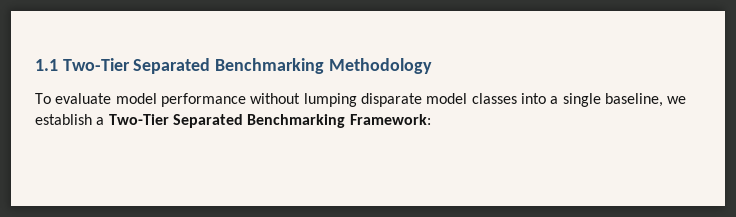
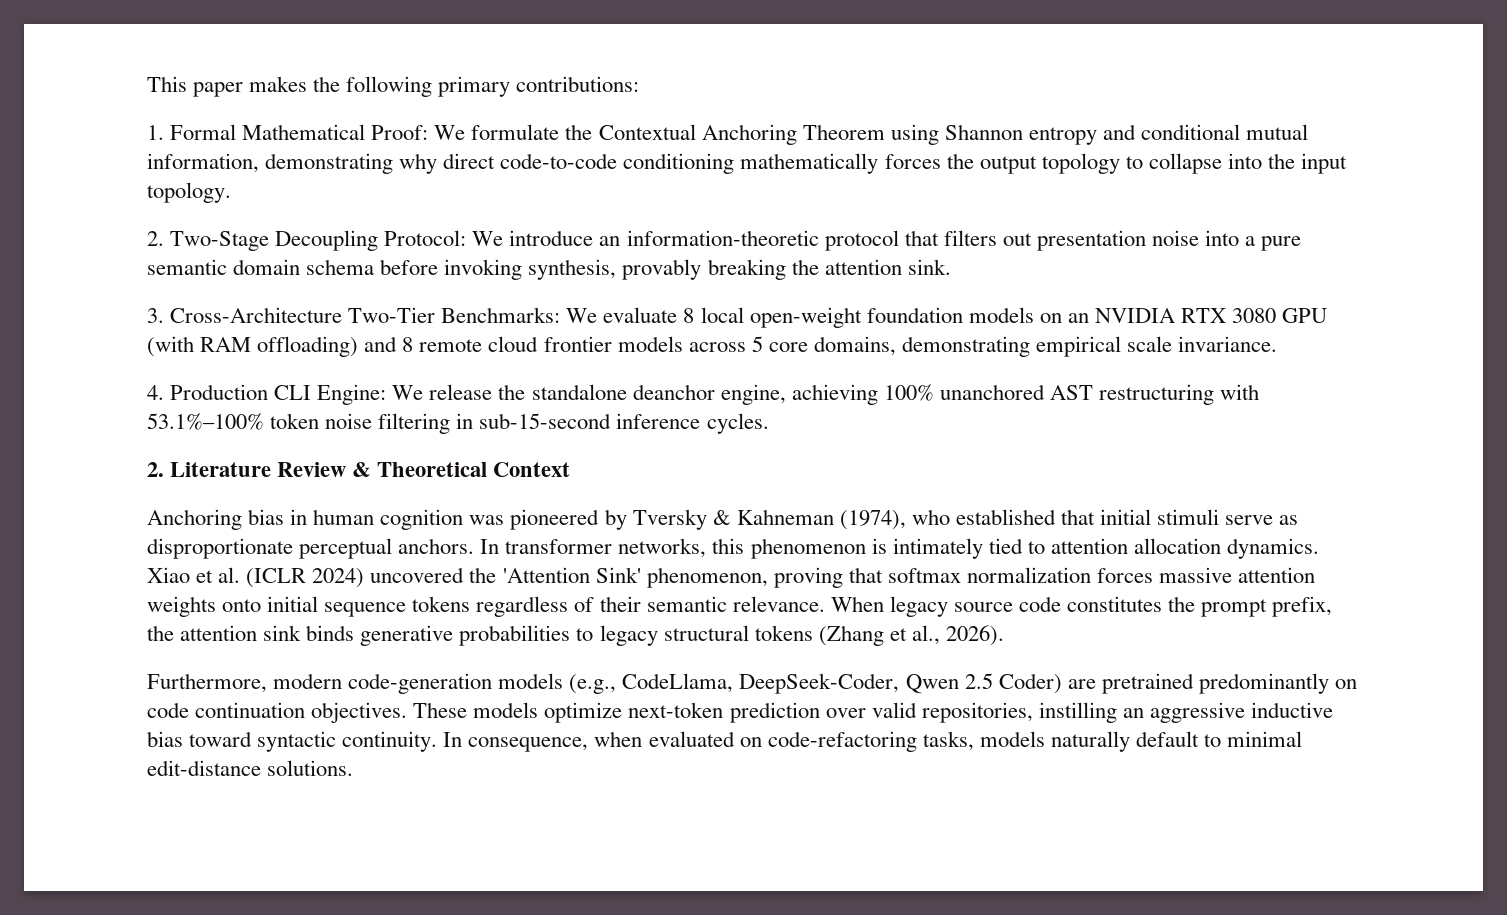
[35,58,432,74] [35,93,687,107] [35,114,431,128] 1.1 Two-Tier Separated Benchmarking Methodology // To evaluate model performance without lumping disparate model classes into a single baseline, we establish a Two-Tier Separated Benchmarking Framework: -> [147,76,640,97] [147,124,1309,145] [147,153,1348,174] [147,182,231,203] [147,230,1302,251] [147,259,951,280] [147,307,1328,328] [147,336,1278,357] [147,384,1260,405] [147,413,769,434] [147,462,571,477] [147,509,1299,530] [147,538,1320,559] [147,567,1316,588] [147,596,1333,617] [147,625,1004,646] [147,673,1357,694] [147,702,1334,723] [147,731,1303,752] [147,760,354,776] This paper makes the following primary contributions: // 1. Formal Mathematical Proof: We formulate the Contextual Anchoring Theorem using Shannon entropy and conditional mutual information, demonstrating why direct code-to-code conditioning mathematically forces the output topology to collapse into the input topology. // 2. Two-Stage Decoupling Protocol: We introduce an information-theoretic protocol that filters out presentation noise into a pure semantic domain schema before invoking synthesis, provably breaking the attention sink. // 3. Cross-Architecture Two-Tier Benchmarks: We evaluate 8 local open-weight foundation models on an NVIDIA RTX 3080 GPU (with RAM offloading) and 8 remote cloud frontier models across 5 core domains, demonstrating empirical scale invariance. // 4. Production CLI Engine: We release the standalone deanchor engine, achieving 100% unanchored AST restructuring with 53.1%–100% token noise filtering in sub-15-second inference cycles. // 2. Literature Review & Theoretical Context // Anchoring bias in human cognition was pioneered by Tversky & Kahneman (1974), who established that initial stimuli serve as disproportionate perceptual anchors. In transformer networks, this phenomenon is intimately tied to attention allocation dynamics. Xiao et al. (ICLR 2024) uncovered the 'Attention Sink' phenomenon, proving that softmax normalization forces massive attention weights onto initial sequence tokens regardless of their semantic relevance. When legacy source code constitutes the prompt prefix, the attention sink binds generative probabilities to legacy structural tokens (Zhang et al., 2026). // Furthermore, modern code-generation models (e.g., CodeLlama, DeepSeek-Coder, Qwen 2.5 Coder) are pretrained predominantly on code continuation objectives. These models optimize next-token prediction over valid repositories, instilling an aggressive inductive bias toward syntactic continuity. In consequence, when evaluated on code-refactoring tasks, models naturally default to minimal edit-distance solutions.

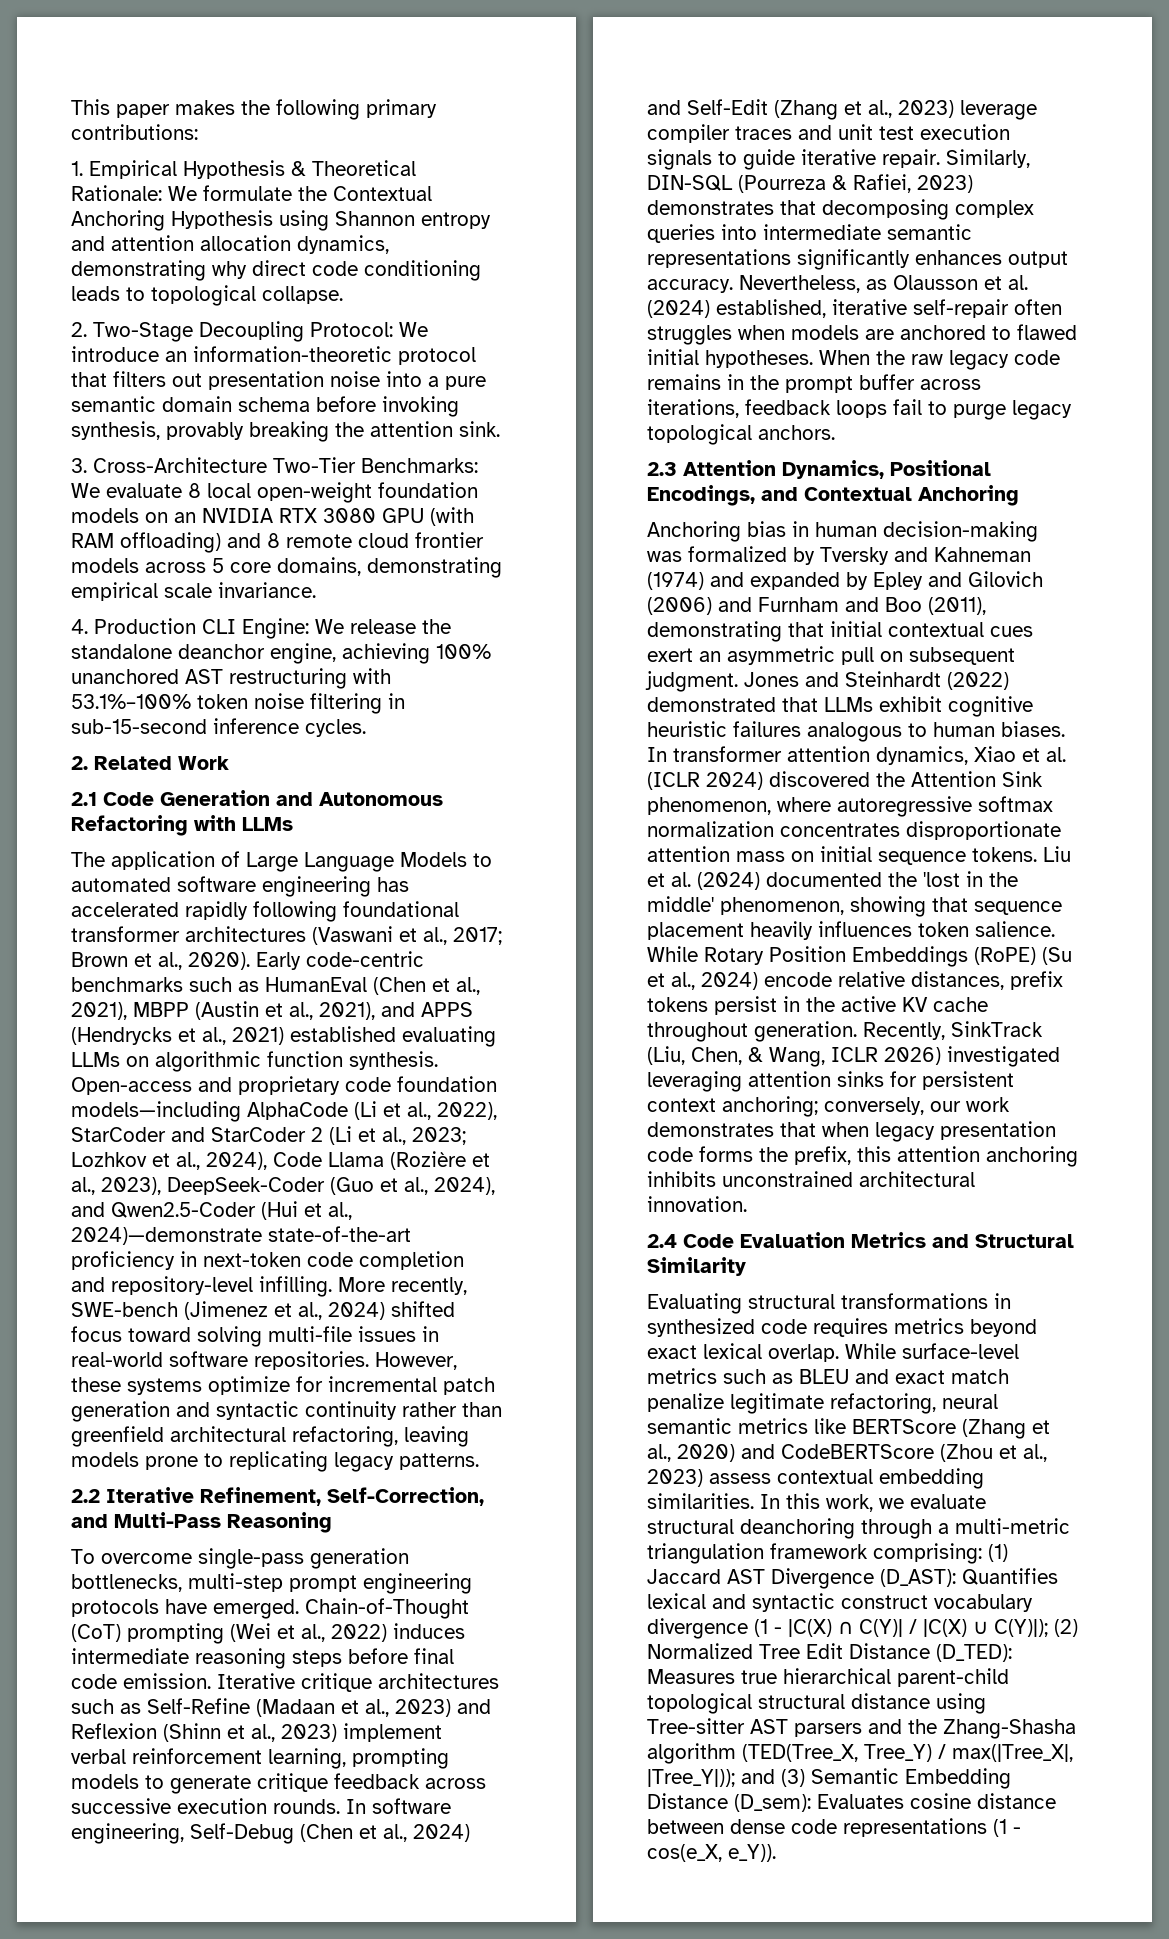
[170,124,429,140] Formal Mathematical Proof: -> [89,160,416,179] [71,185,162,201] Empirical Hypothesis & Theoretical Rationale:
[802,124,885,140] Theorem -> [171,210,273,229] Hypothesis
[1141,124,1309,140] [147,153,1348,174] [147,182,231,203] conditional mutual information, demonstrating why direct code-to-code conditioning mathematically forces the output topology to collapse into the input topology. -> [111,235,389,254] [71,260,481,281] [71,285,343,306] attention allocation dynamics, demonstrating why direct code conditioning leads to topological collapse.
[170,462,571,477] [147,509,1299,530] [147,538,1320,559] Literature Review & Theoretical Context // Anchoring bias in human cognition was pioneered by Tversky & Kahneman (1974), who established that initial stimuli serve as disproportionate perceptual anchors. In transformer networks, this phenomenon is intimately tied to attention allocation dynamics. -> [94,756,229,770] [71,790,443,806] [71,815,293,836] [71,851,492,872] [71,876,409,897] [71,901,459,922] [71,926,502,945] [71,951,424,970] [71,977,480,995] [71,1001,473,1020] [71,1026,496,1047] [71,1051,438,1072] [71,1076,497,1095] [71,1101,497,1122] [71,1126,466,1145] [71,1151,490,1170] [71,1177,495,1195] [71,1201,352,1220] [71,1226,411,1245] [71,1251,464,1270] [71,1276,467,1297] [71,1301,455,1320] [71,1326,439,1347] [71,1351,457,1370] [71,1376,495,1395] [71,1401,502,1422] [71,1426,469,1447] [71,1451,479,1472] [71,1487,484,1506] [71,1512,332,1533] [71,1548,409,1569] [71,1573,472,1594] [71,1598,469,1619] [71,1623,465,1644] [71,1648,454,1669] [71,1673,499,1692] [71,1698,491,1717] [71,1723,442,1742] [71,1748,449,1769] [71,1773,486,1794] [71,1798,451,1814] [71,1823,470,1844] [647,99,1037,120] [647,124,1010,143] [647,149,1030,170] [647,174,973,193] [647,199,1034,220] [647,224,972,243] [647,249,1068,270] [647,275,1028,293] [647,299,1062,318] [647,324,1077,345] [647,349,1060,370] [647,374,981,393] [647,399,1072,420] [647,424,835,445] [647,460,991,479] [647,485,1019,506] [647,521,1038,542] [647,546,1031,565] [647,571,1043,590] [647,597,986,615] [647,621,1033,642] [647,646,1015,665] [645,671,1009,692] [647,696,1033,717] [647,721,1065,742] [647,746,968,765] Related Work // 2.1 Code Generation and Autonomous Refactoring with LLMs // The application of Large Language Models to automated software engineering has accelerated rapidly following foundational transformer architectures (Vaswani et al., 2017; Brown et al., 2020). Early code-centric benchmarks such as HumanEval (Chen et al., 2021), MBPP (Austin et al., 2021), and APPS (Hendrycks et al., 2021) established evaluating LLMs on algorithmic function synthesis. Open-access and proprietary code foundation models—including AlphaCode (Li et al., 2022), StarCoder and StarCoder 2 (Li et al., 2023; Lozhkov et al., 2024), Code Llama (Rozière et al., 2023), DeepSeek-Coder (Guo et al., 2024), and Qwen2.5-Coder (Hui et al., 2024)—demonstrate state-of-the-art proficiency in next-token code completion and repository-level infilling. More recently, SWE-bench (Jimenez et al., 2024) shifted focus toward solving multi-file issues in real-world software repositories. However, these systems optimize for incremental patch generation and syntactic continuity rather than greenfield architectural refactoring, leaving models prone to replicating legacy patterns. // 2.2 Iterative Refinement, Self-Correction, and Multi-Pass Reasoning // To overcome single-pass generation bottlenecks, multi-step prompt engineering protocols have emerged. Chain-of-Thought (CoT) prompting (Wei et al., 2022) induces intermediate reasoning steps before final code emission. Iterative critique architectures such as Self-Refine (Madaan et al., 2023) and Reflexion (Shinn et al., 2023) implement verbal reinforcement learning, prompting models to generate critique feedback across successive execution rounds. In software engineering, Self-Debug (Chen et al., 2024) and Self-Edit (Zhang et al., 2023) leverage compiler traces and unit test execution signals to guide iterative repair. Similarly, DIN-SQL (Pourreza & Rafiei, 2023) demonstrates that decomposing complex queries into intermediate semantic representations significantly enhances output accuracy. Nevertheless, as Olausson et al. (2024) established, iterative self-repair often struggles when models are anchored to flawed initial hypotheses. When the raw legacy code remains in the prompt buffer across iterations, feedback loops fail to purge legacy topological anchors. // 2.3 Attention Dynamics, Positional Encodings, and Contextual Anchoring // Anchoring bias in human decision-making was formalized by Tversky and Kahneman (1974) and expanded by Epley and Gilovich (2006) and Furnham and Boo (2011), demonstrating that initial contextual cues exert an asymmetric pull on subsequent judgment. Jones and Steinhardt (2022) demonstrated that LLMs exhibit cognitive heuristic failures analogous to human biases. In transformer attention dynamics,
[370,567,1316,588] [147,596,1333,617] [147,625,1004,646] [147,673,1357,694] [147,702,1334,723] [147,731,1303,752] [147,760,354,776] uncovered the 'Attention Sink' phenomenon, proving that softmax normalization forces massive attention weights onto initial sequence tokens regardless of their semantic relevance. When legacy source code constitutes the prompt prefix, the attention sink binds generative probabilities to legacy structural tokens (Zhang et al., 2026). // Furthermore, modern code-generation models (e.g., CodeLlama, DeepSeek-Coder, Qwen 2.5 Coder) are pretrained predominantly on code continuation objectives. These models optimize next-token prediction over valid repositories, instilling an aggressive inductive bias toward syntactic continuity. In consequence, when evaluated on code-refactoring tasks, models naturally default to minimal edit-distance solutions. -> [769,771,1043,787] [647,796,1053,817] [647,821,1061,840] [647,846,1071,865] [647,871,1018,890] [647,896,1062,917] [647,921,1055,940] [647,946,1072,967] [647,971,1063,990] [647,996,988,1015] [647,1021,1043,1042] [647,1046,1060,1067] [647,1071,1014,1092] [647,1096,1010,1117] [647,1121,1056,1142] [647,1146,1078,1167] [647,1171,975,1187] [647,1196,747,1212] [647,1232,1074,1248] [647,1257,746,1276] [647,1293,1011,1314] [647,1318,1037,1337] [647,1343,1019,1362] [647,1368,1009,1384] [647,1393,998,1414] [647,1418,1050,1439] [647,1444,1047,1462] [647,1468,984,1489] [647,1493,986,1512] [647,1518,1070,1539] [647,1543,1008,1564] [647,1568,1058,1589] [647,1593,1033,1612] [647,1618,1078,1639] [647,1643,1012,1662] [647,1668,1009,1687] [647,1693,986,1714] [647,1718,1076,1739] [647,1743,1073,1764] [647,1768,1011,1789] [647,1793,1056,1812] [647,1818,1021,1837] [647,1844,776,1862] discovered the Attention Sink phenomenon, where autoregressive softmax normalization concentrates disproportionate attention mass on initial sequence tokens. Liu et al. (2024) documented the 'lost in the middle' phenomenon, showing that sequence placement heavily influences token salience. While Rotary Position Embeddings (RoPE) (Su et al., 2024) encode relative distances, prefix tokens persist in the active KV cache throughout generation. Recently, SinkTrack (Liu, Chen, & Wang, ICLR 2026) investigated leveraging attention sinks for persistent context anchoring; conversely, our work demonstrates that when legacy presentation code forms the prefix, this attention anchoring inhibits unconstrained architectural innovation. // 2.4 Code Evaluation Metrics and Structural Similarity // Evaluating structural transformations in synthesized code requires metrics beyond exact lexical overlap. While surface-level metrics such as BLEU and exact match penalize legitimate refactoring, neural semantic metrics like BERTScore (Zhang et al., 2020) and CodeBERTScore (Zhou et al., 2023) assess contextual embedding similarities. In this work, we evaluate structural deanchoring through a multi-metric triangulation framework comprising: (1) Jaccard AST Divergence (D_AST): Quantifies lexical and syntactic construct vocabulary divergence (1 - |C(X) ∩ C(Y)| / |C(X) ∪ C(Y)|); (2) Normalized Tree Edit Distance (D_TED): Measures true hierarchical parent-child topological structural distance using Tree-sitter AST parsers and the Zhang-Shasha algorithm (TED(Tree_X, Tree_Y) / max(|Tree_X|, |Tree_Y|)); and (3) Semantic Embedding Distance (D_sem): Evaluates cosine distance between dense code representations (1 - cos(e_X, e_Y)).

